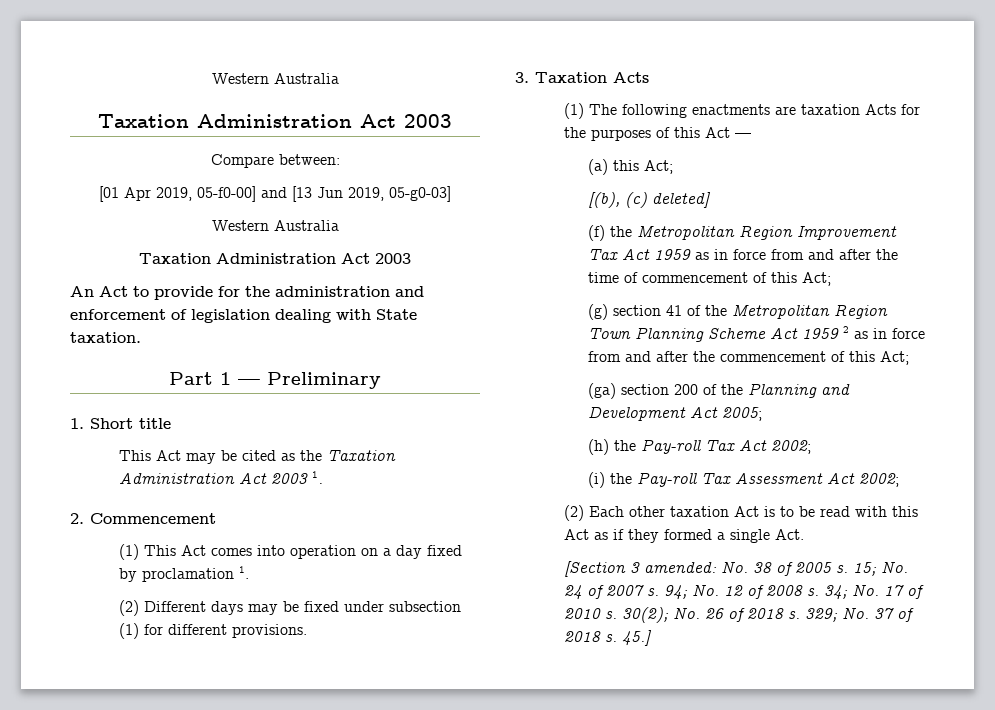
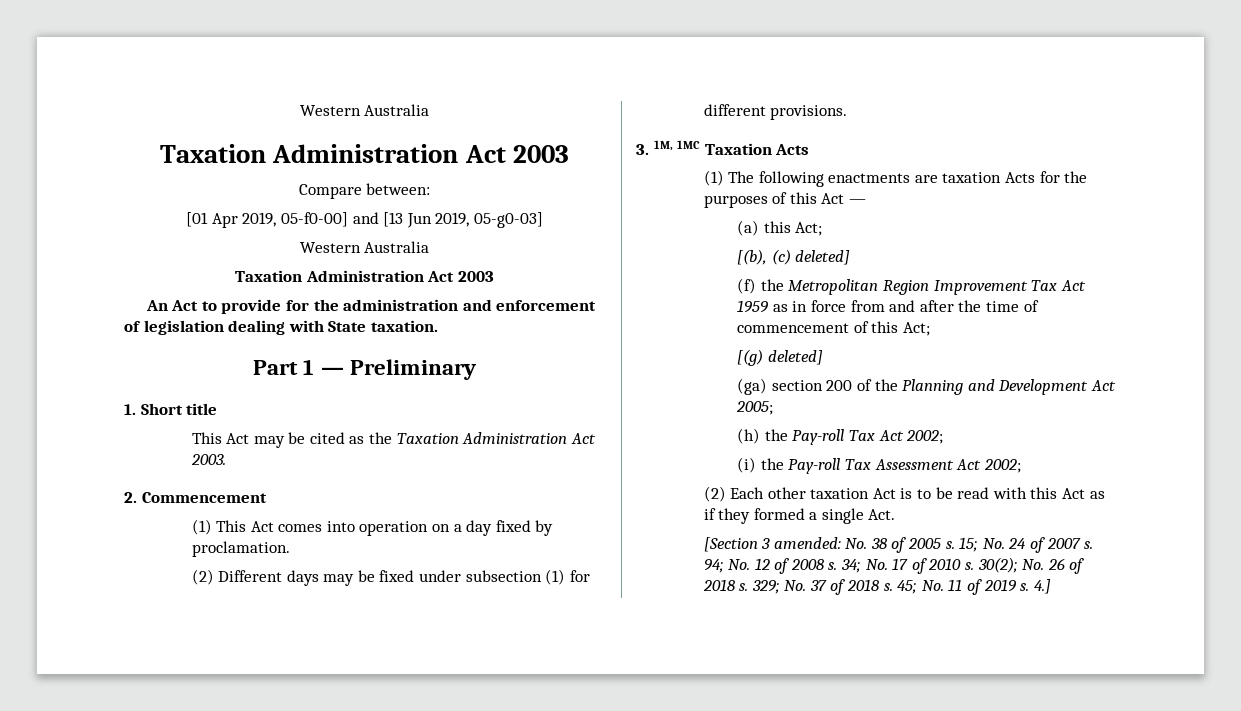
[270,471,323,484] 2003 1. -> [190,454,226,465] 2003.
[141,566,249,582] proclamation 1. -> [191,541,290,557] proclamation.
(529, 77) none -> [653,140,701,151] 1M, 1MC
[587,304,888,320] [587,326,925,342] [587,351,909,365] (g) section 41 of the Metropolitan Region Town Planning Scheme Act 1959 2 as in force from and after the commencement of this Act; -> [737,349,823,366] [(g) deleted]
[621,630,652,646] 45.] -> [897,579,1051,595] 45; No. 11 of 2019 s. 4.]

